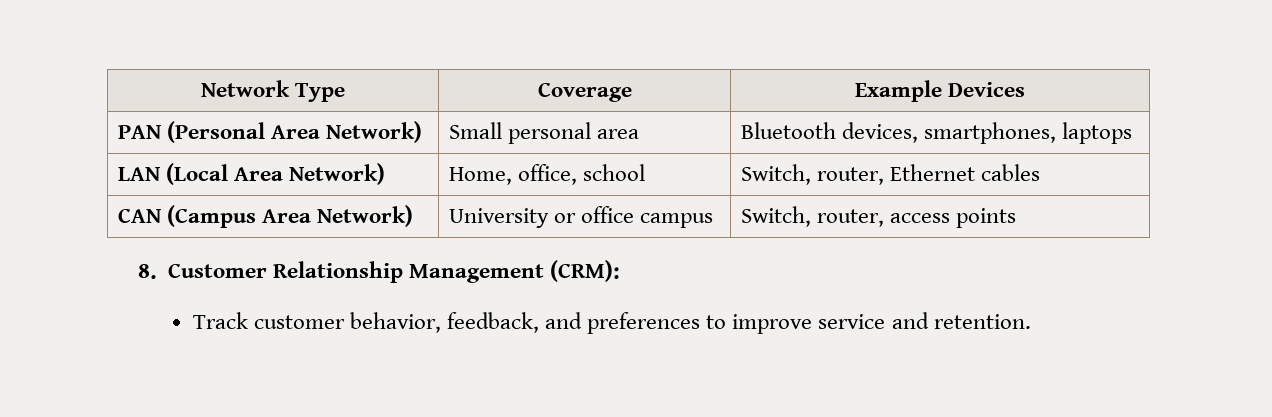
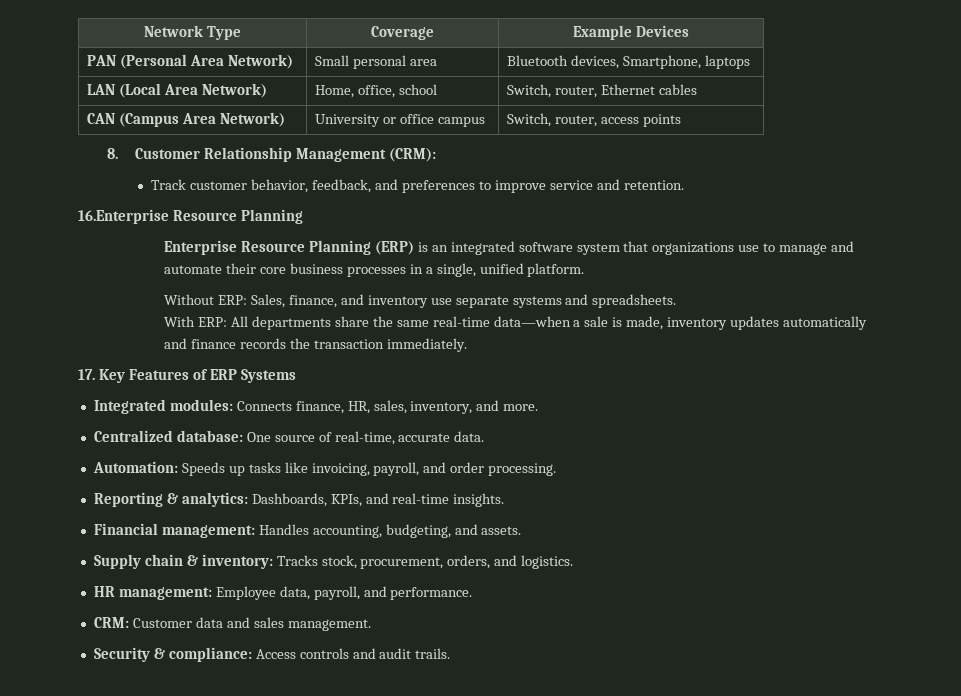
[923,122,1056,144] smartphones, -> [622,55,701,69] Smartphone,
(1031, 321) none -> [78,209,303,224] [164,240,855,255] [164,263,585,277] [164,294,677,308] [164,316,867,330] [164,338,467,352] [78,369,296,383] [93,399,539,414] [93,430,485,445] [92,461,557,476] [93,492,505,507] [93,523,522,538] [93,554,574,569] [93,586,473,600] [93,617,371,631] [93,647,451,662] // 16.Enterprise Resource Planning // Enterprise Resource Planning (ERP) is an integrated software system that organizations use to manage and automate their core business processes in a single, unified platform. // Without ERP: Sales, finance, and inventory use separate systems and spreadsheets. // With ERP: All departments share the same real-time data—when a sale is made, inventory updates automatically and finance records the transaction immediately. // 17. Key Features of ERP Systems // Integrated modules: Connects finance, HR, sales, inventory, and more. // Centralized database: One source of real-time, accurate data. // Automation: Speeds up tasks like invoicing, payroll, and order processing. // Reporting & analytics: Dashboards, KPIs, and real-time insights. // Financial management: Handles accounting, budgeting, and assets. // Supply chain & inventory: Tracks stock, procurement, orders, and logistics. // HR management: Employee data, payroll, and performance. // CRM: Customer data and sales management. // Security & compliance: Access controls and audit trails.

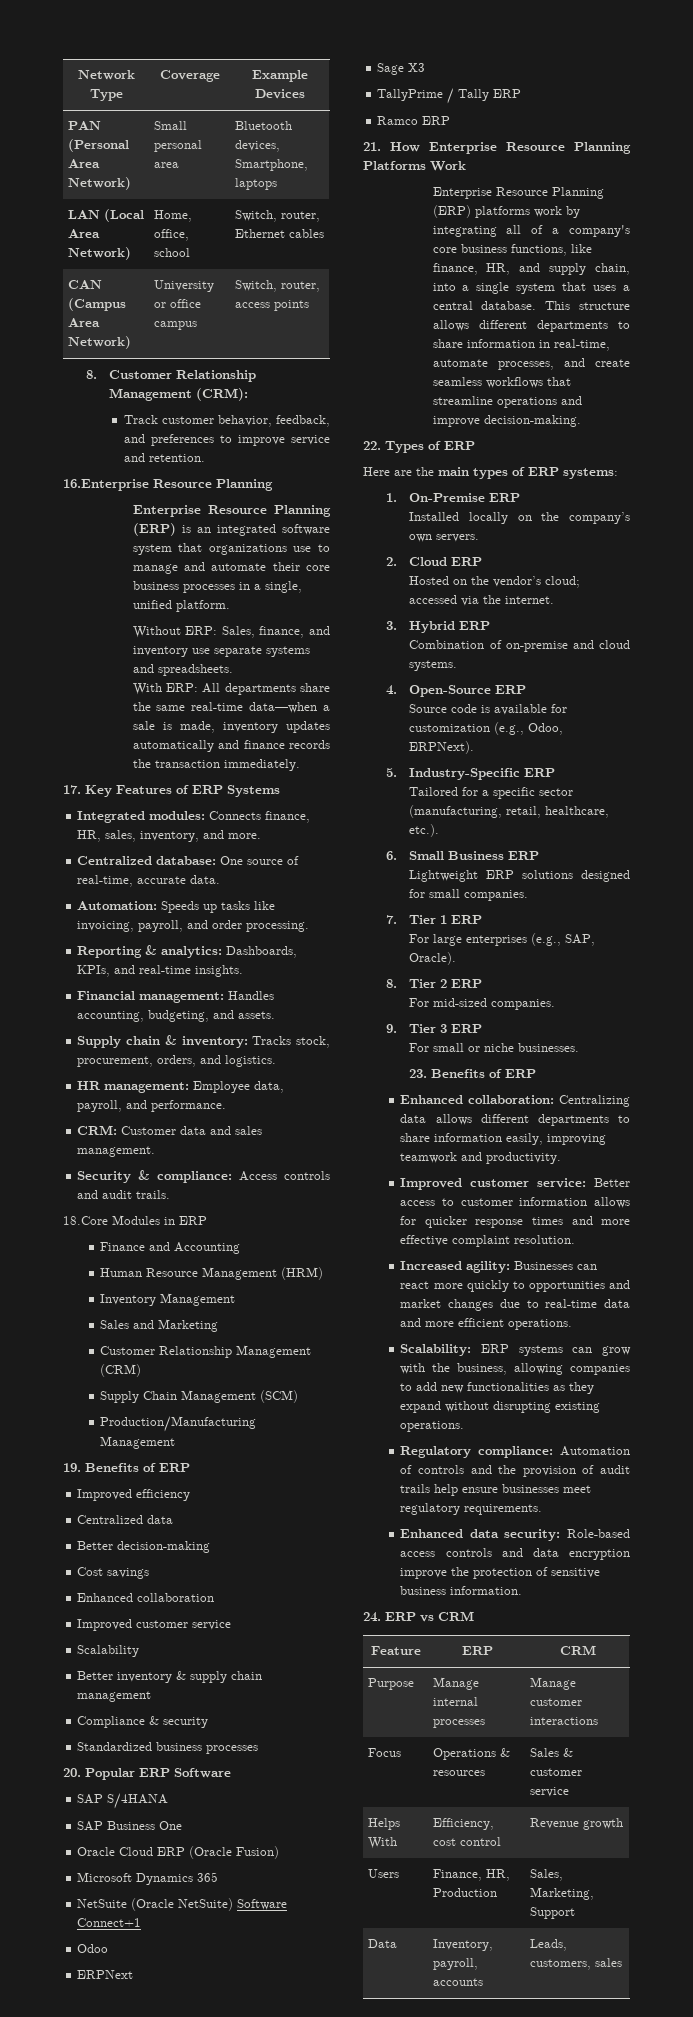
(451, 653) none -> [63,1215,207,1225] [100,1242,241,1254] [100,1267,324,1280] [100,1293,236,1306] [100,1319,219,1332] [100,1345,312,1358] [100,1364,142,1377] [100,1390,299,1403] [100,1416,257,1432] [100,1436,176,1449] [63,1463,190,1472] [77,1489,191,1501] [77,1515,174,1524] [77,1541,211,1553] [77,1567,150,1579] [77,1593,215,1602] [77,1619,232,1631] [77,1645,140,1657] [77,1671,263,1683] [77,1691,152,1702] [77,1716,209,1728] [77,1742,259,1754] [63,1768,231,1780] [77,1793,169,1809] [77,1821,183,1831] [77,1846,280,1859] [77,1872,219,1885] [77,1898,288,1911] [77,1918,142,1927] [77,1944,109,1953] [77,1970,134,1979] [377,63,426,75] [377,88,522,104] [377,116,451,125] [363,142,631,154] [363,161,466,171] [432,187,604,199] [432,205,580,218] [432,225,630,237] [432,244,592,256] [432,263,630,275] [432,282,630,294] [432,301,630,310] [432,320,630,332] [432,339,610,351] [432,358,630,370] [432,377,571,388] [432,396,582,408] [432,415,581,427] [363,441,475,453] [363,467,618,479] [386,493,521,502] [409,512,630,524] [409,534,480,542] [386,557,483,566] [409,576,581,588] [409,595,555,606] [386,621,491,633] [409,640,630,652] [409,660,458,671] [386,685,527,697] [409,704,568,715] [409,722,564,735] [409,741,475,754] [386,768,556,780] [409,787,574,799] [409,805,610,818] [409,824,440,837] [386,851,540,860] [409,870,630,882] [409,889,529,901] [386,915,483,924] [409,933,596,946] [409,952,457,965] [386,979,483,988] [409,998,556,1010] [386,1024,483,1033] [409,1043,580,1052] [409,1069,537,1078] [400,1095,630,1107] [400,1114,630,1126] [400,1133,607,1145] [400,1152,562,1164] [400,1178,630,1190] [400,1197,630,1208] [400,1216,630,1228] [400,1235,576,1247] [400,1261,598,1273] [400,1280,630,1292] [400,1299,630,1311] [400,1318,573,1330] [400,1344,631,1356] [400,1363,630,1375] [400,1382,595,1394] [400,1401,601,1413] [400,1421,465,1432] [400,1446,630,1458] [400,1465,630,1477] [400,1484,592,1496] [400,1503,543,1515] [400,1529,630,1541] [400,1548,630,1560] [400,1567,601,1579] [400,1586,523,1595] [363,1611,474,1622] [371,1646,421,1655] [461,1646,493,1655] [559,1645,596,1655] [368,1678,415,1690] [433,1677,480,1690] [433,1697,479,1706] [433,1719,486,1728] [530,1677,577,1690] [530,1698,583,1706] [530,1717,599,1725] [368,1748,402,1757] [433,1748,511,1760] [433,1770,486,1776] [530,1748,574,1757] [530,1768,583,1776] [530,1787,570,1797] [368,1818,401,1830] [368,1837,398,1849] [433,1818,495,1830] [433,1837,502,1846] [530,1818,624,1830] [368,1869,400,1878] [433,1869,511,1881] [433,1888,498,1897] [530,1869,564,1881] [530,1887,595,1900] [530,1907,576,1919] [368,1939,398,1948] [433,1939,494,1951] [433,1958,479,1970] [433,1978,484,1986] [530,1939,568,1951] [530,1958,623,1970] // 18.Core Modules in ERP // Finance and Accounting // Human Resource Management (HRM) // Inventory Management // Sales and Marketing // Customer Relationship Management (CRM) // Supply Chain Management (SCM) // Production/Manufacturing Management // 19. Benefits of ERP // Improved efficiency // Centralized data // Better decision-making // Cost savings // Enhanced collaboration // Improved customer service // Scalability // Better inventory & supply chain management // Compliance & security // Standardized business processes // 20. Popular ERP Software // SAP S/4HANA // SAP Business One // Oracle Cloud ERP (Oracle Fusion) // Microsoft Dynamics 365 // NetSuite (Oracle NetSuite) Software Connect+1 // Odoo // ERPNext // Sage X3 // TallyPrime / Tally ERP // Ramco ERP // 21. How Enterprise Resource Planning Platforms Work // Enterprise Resource Planning (ERP) platforms work by integrating all of a company's core business functions, like finance, HR, and supply chain, into a single system that uses a central database. This structure allows different departments to share information in real-time, automate processes, and create seamless workflows that streamline operations and improve decision-making. // 22. Types of ERP // Here are the main types of ERP systems: // 1. On-Premise ERP // Installed locally on the company’s own servers. // 2. Cloud ERP // Hosted on the vendor’s cloud; accessed via the internet. // 3. Hybrid ERP // Combination of on-premise and cloud systems. // 4. Open-Source ERP // Source code is available for customization (e.g., Odoo, ERPNext). // 5. Industry-Specific ERP // Tailored for a specific sector (manufacturing, retail, healthcare, etc.). // 6. Small Business ERP // Lightweight ERP solutions designed for small companies. // 7. Tier 1 ERP // For large enterprises (e.g., SAP, Oracle). // 8. Tier 2 ERP // For mid-sized companies. // 9. Tier 3 ERP // For small or niche businesses. // 23. Benefits of ERP // Enhanced collaboration: Centralizing data allows different departments to share information easily, improving teamwork and productivity. // Improved customer service: Better access to customer information allows for quicker response times and more effective complaint resolution. // Increased agility: Businesses can react more quickly to opportunities and market changes due to real-time data and more efficient operations. // Scalability: ERP systems can grow with the business, allowing companies to add new functionalities as they expand without disrupting existing operations. // Regulatory compliance: Automation of controls and the provision of audit trails help ensure businesses meet regulatory requirements. // Enhanced data security: Role-based access controls and data encryption improve the protection of sensitive business information. // 24. ERP vs CRM // Feature | ERP | CRM // Purpose | Manage internal processes | Manage customer interactions // Focus | Operations & resources | Sales & customer service // Helps With | Efficiency, cost control | Revenue growth // Users | Finance, HR, Production | Sales, Marketing, Support // Data | Inventory, payroll, accounts | Leads, customers, sales

